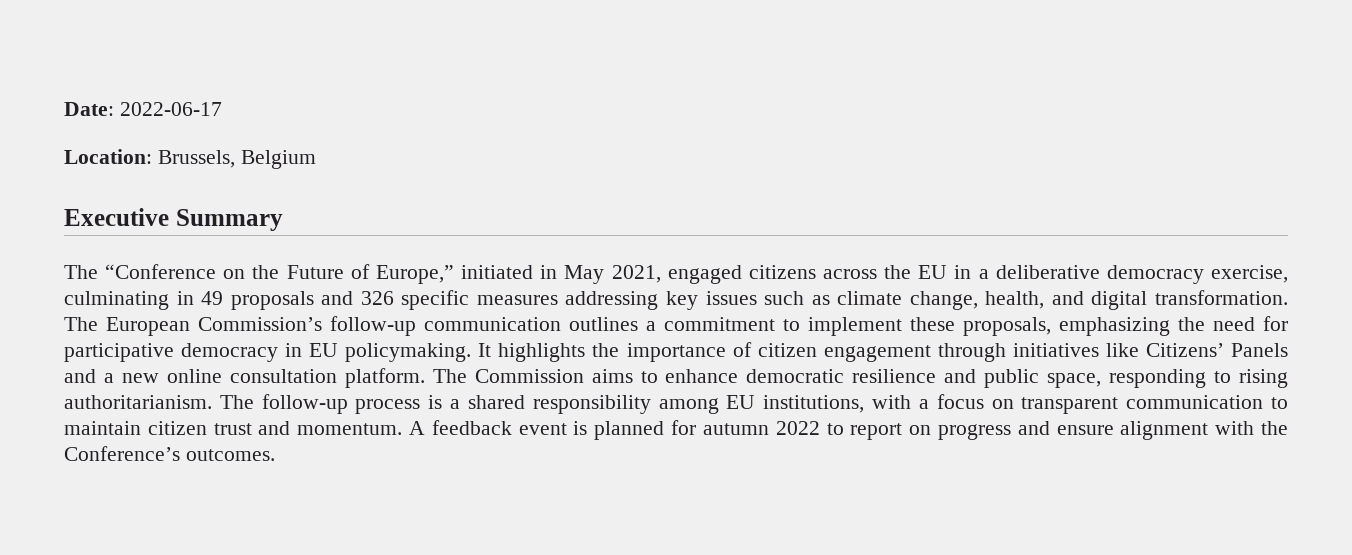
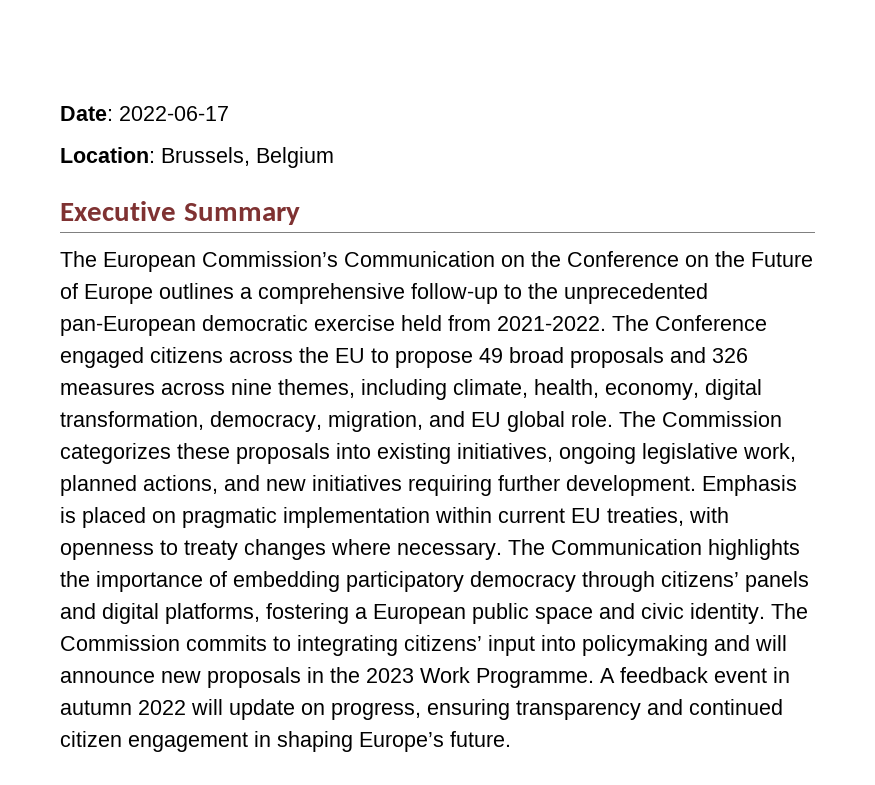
[105,264,661,284] “Conference on the Future of Europe,” initiated in May 2021, -> [103,251,813,272] [60,283,708,304] [60,315,767,336] European Commission’s Communication on the Conference on the Future of Europe outlines a comprehensive follow-up to the unprecedented pan-European democratic exercise held from 2021-2022. The Conference
[954,265,1288,284] [64,290,1288,310] [64,316,1288,336] [64,342,1288,362] [64,368,1288,388] [64,394,1289,414] [64,420,1289,440] [64,446,275,461] in a deliberative democracy exercise, culminating in 49 proposals and 326 specific measures addressing key issues such as climate change, health, and digital transformation. The European Commission’s follow-up communication outlines a commitment to implement these proposals, emphasizing the need for participative democracy in EU policymaking. It highlights the importance of citizen engagement through initiatives like Citizens’ Panels and a new online consultation platform. The Commission aims to enhance democratic resilience and public space, responding to rising authoritarianism. The follow-up process is a shared responsibility among EU institutions, with a focus on transparent communication to maintain citizen trust and momentum. A feedback event is planned for autumn 2022 to report on progress and ensure alignment with the Conference’s outcomes. -> [371,347,748,368] [60,379,762,400] [60,411,782,432] [60,443,796,464] [60,475,797,496] [60,507,729,528] [60,539,800,560] [60,571,809,592] [60,603,808,624] [60,635,787,656] [60,667,790,688] [60,699,783,720] [60,731,511,752] to propose 49 broad proposals and 326 measures across nine themes, including climate, health, economy, digital transformation, democracy, migration, and EU global role. The Commission categorizes these proposals into existing initiatives, ongoing legislative work, planned actions, and new initiatives requiring further development. Emphasis is placed on pragmatic implementation within current EU treaties, with openness to treaty changes where necessary. The Communication highlights the importance of embedding participatory democracy through citizens’ panels and digital platforms, fostering a European public space and civic identity. The Commission commits to integrating citizens’ input into policymaking and will announce new proposals in the 2023 Work Programme. A feedback event in autumn 2022 will update on progress, ensuring transparency and continued citizen engagement in shaping Europe’s future.

